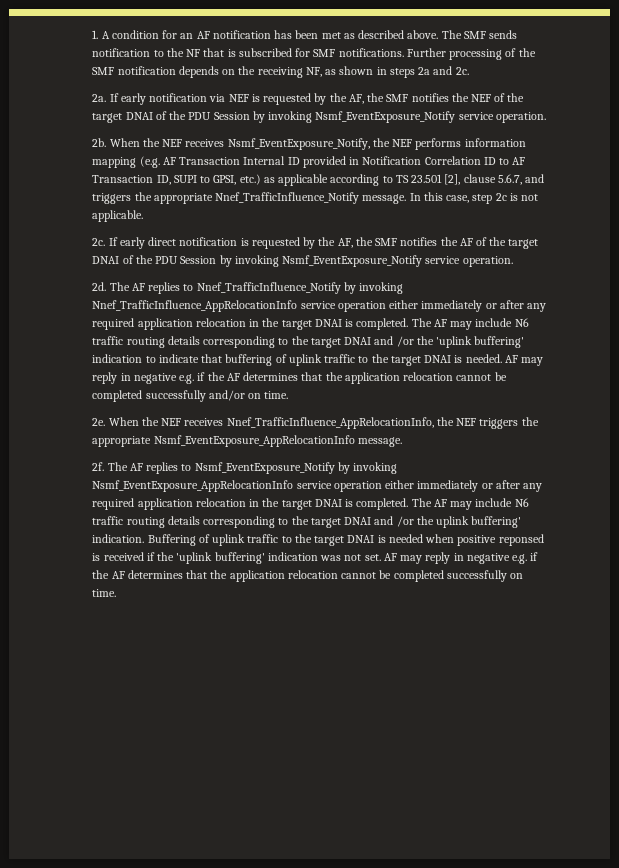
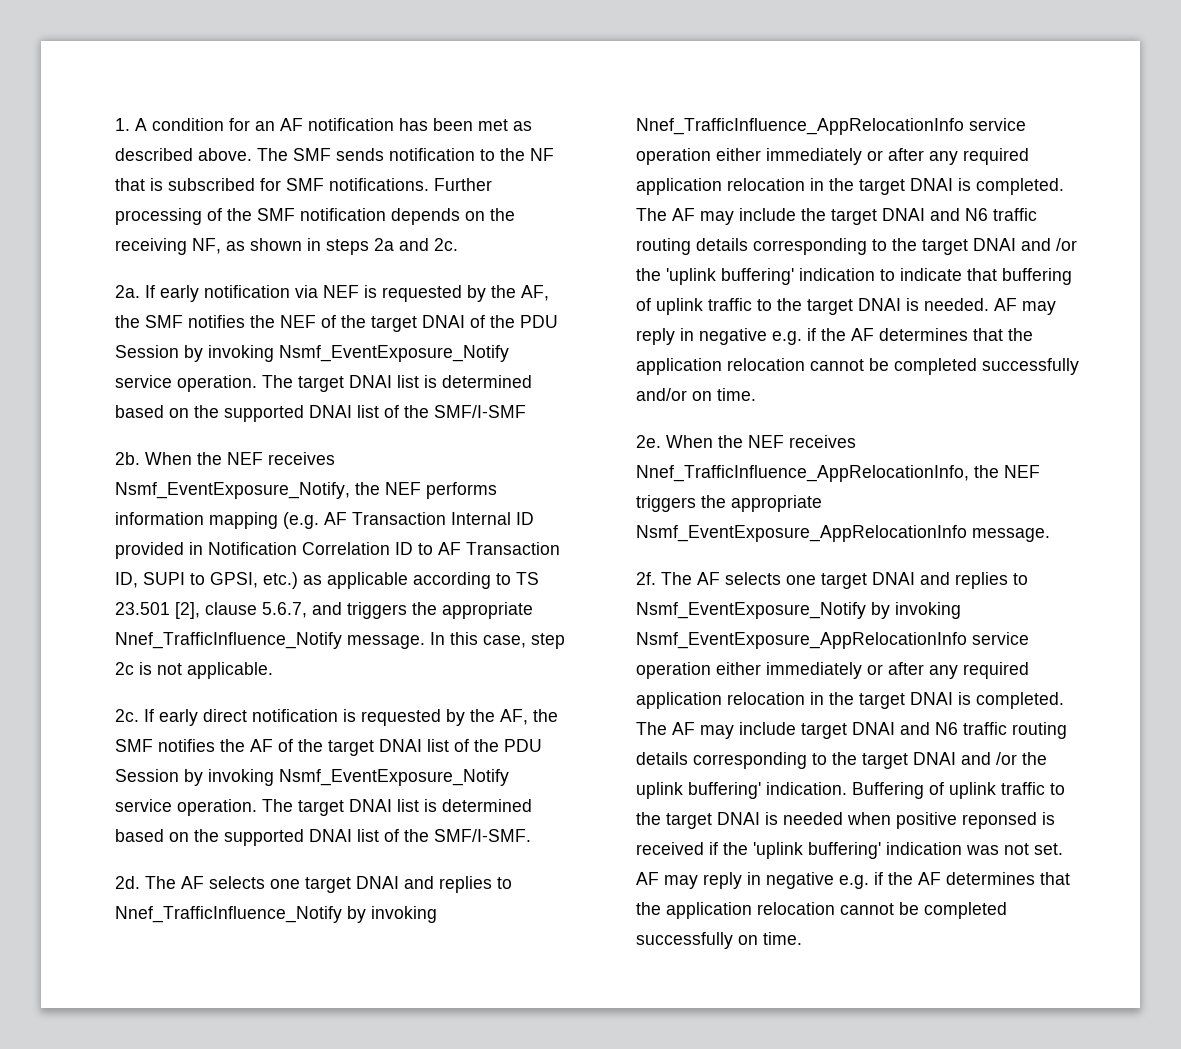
(546, 117) none -> [261,375,532,392] [114,405,526,422] The target DNAI list is determined based on the supported DNAI list of the SMF/I-SMF
[122,255,513,267] [92,282,145,291] of the PDU Session by invoking Nsmf_EventExposure_Notify service operation. // 2d. The AF -> [426,739,542,752] [114,769,509,786] [114,799,532,816] [114,829,531,846] [114,876,434,893] list of the PDU Session by invoking Nsmf_EventExposure_Notify service operation. The target DNAI list is determined based on the supported DNAI list of the SMF/I-SMF. // 2d. The AF selects one target DNAI and
(513, 322) none -> [800,208,960,225] the target DNAI and
(143, 467) none -> [724,572,950,589] selects one target DNAI and
(513, 502) none -> [800,722,930,739] target DNAI and

